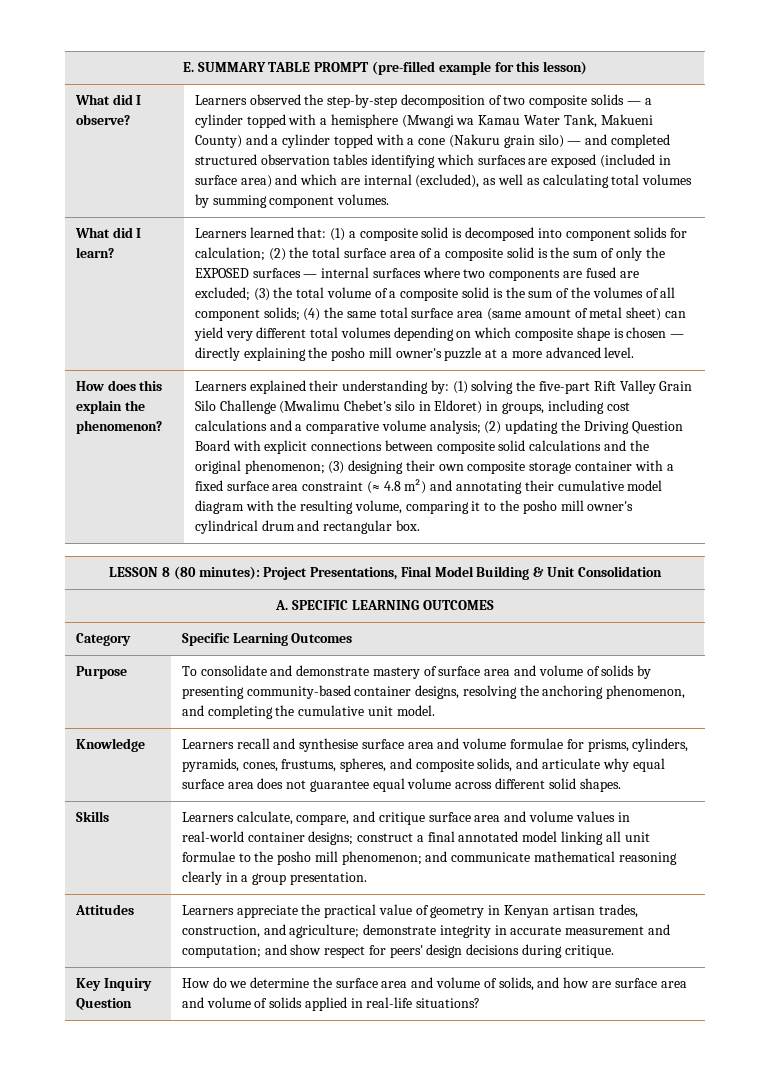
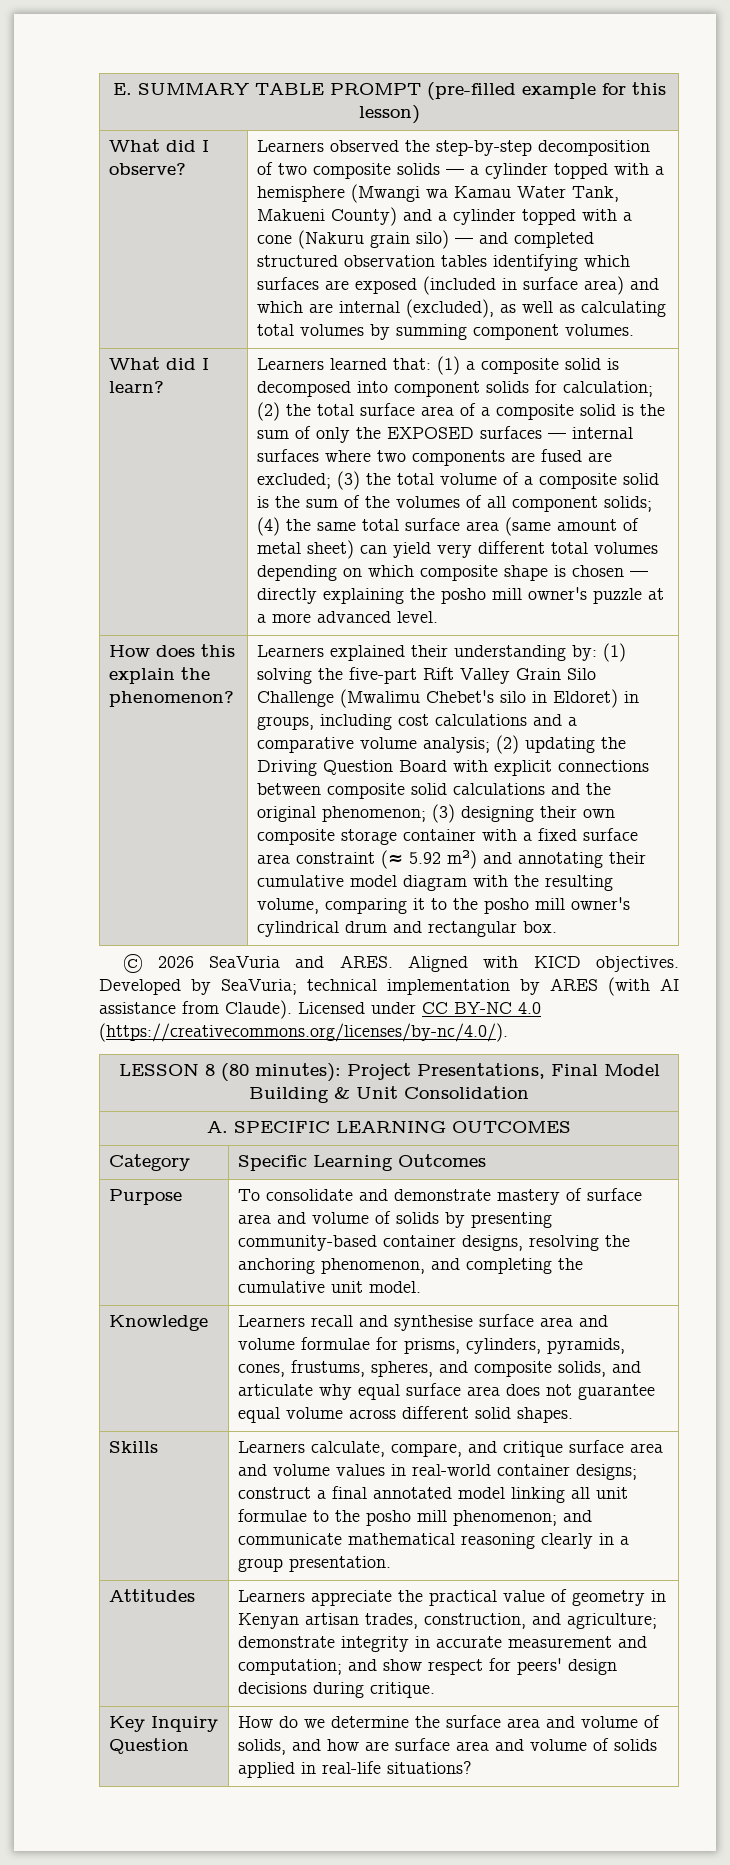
[383,481,401,491] 4.8 -> [408,852,441,864] 5.92
(420, 525) none -> [122,954,679,973] [99,977,679,996] [99,1000,541,1019] [99,1023,508,1042] // © 2026 SeaVuria and ARES. Aligned with KICD objectives. Developed by SeaVuria; technical implementation by ARES (with AI assistance from Claude). Licensed under CC BY-NC 4.0 (https://creativecommons.org/licenses/by-nc/4.0/).

